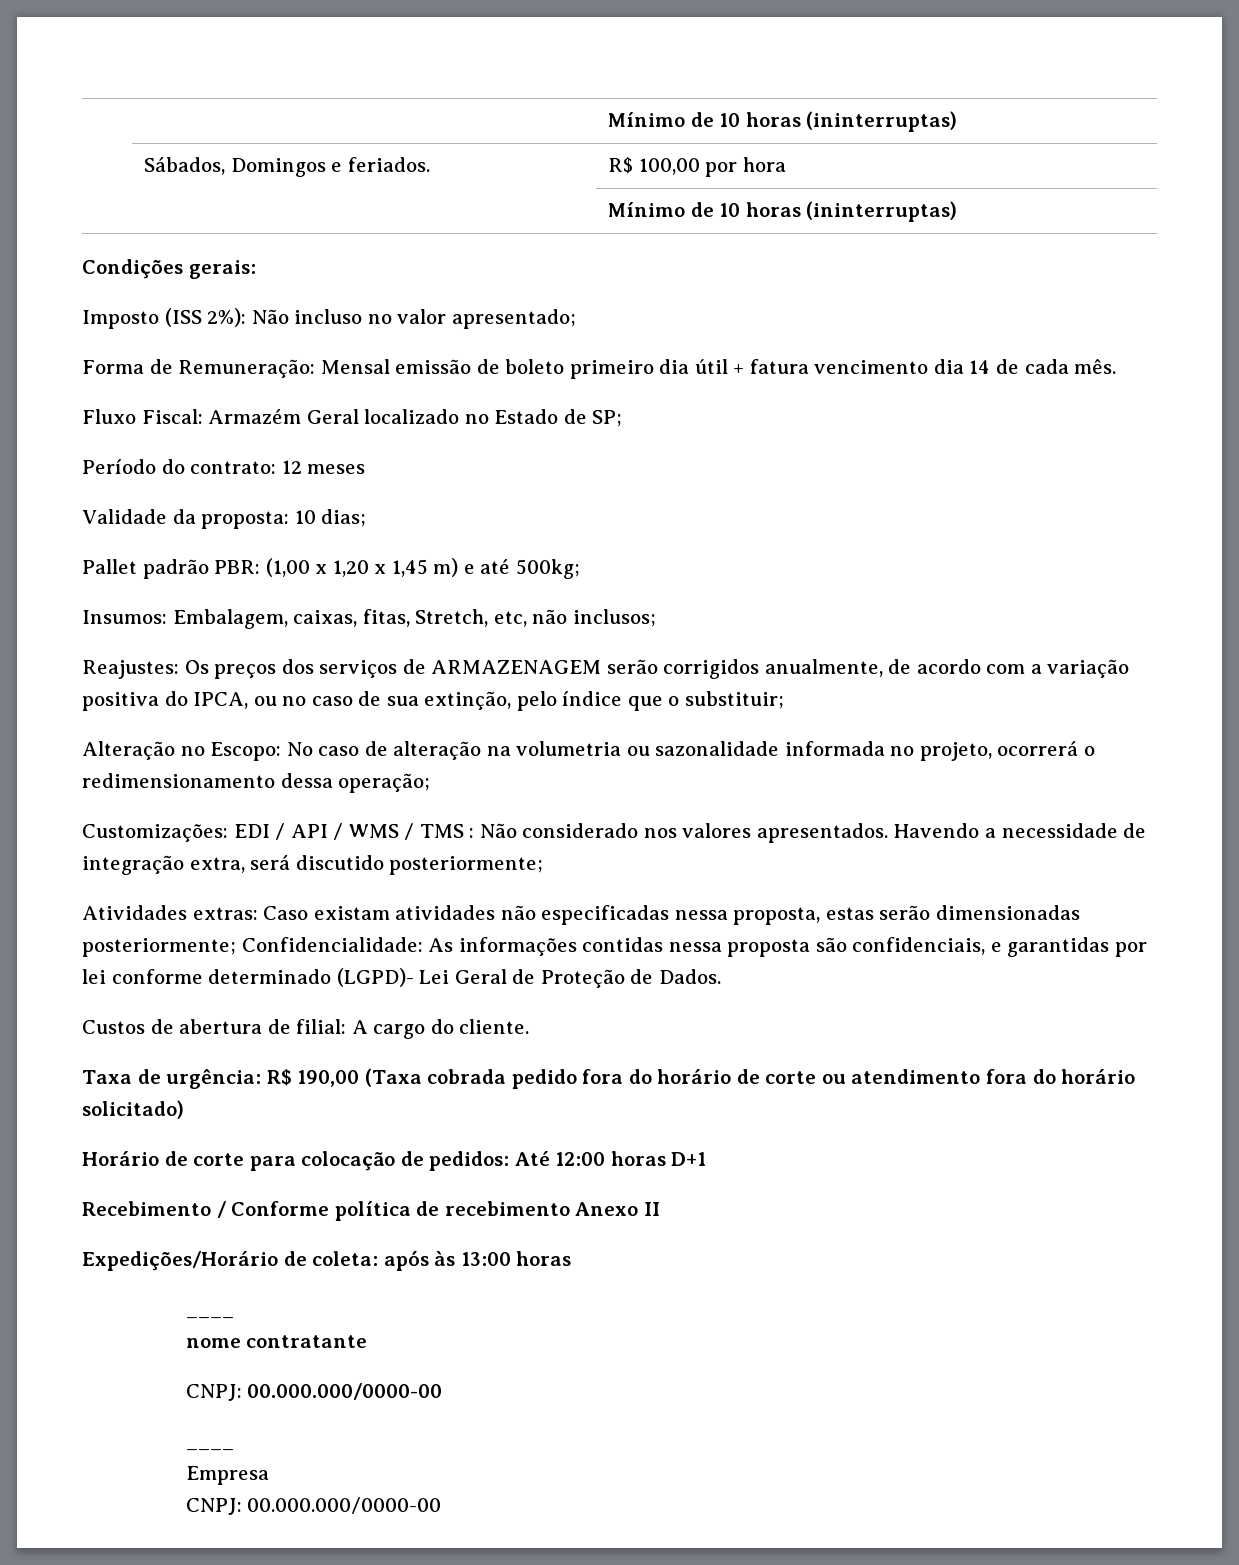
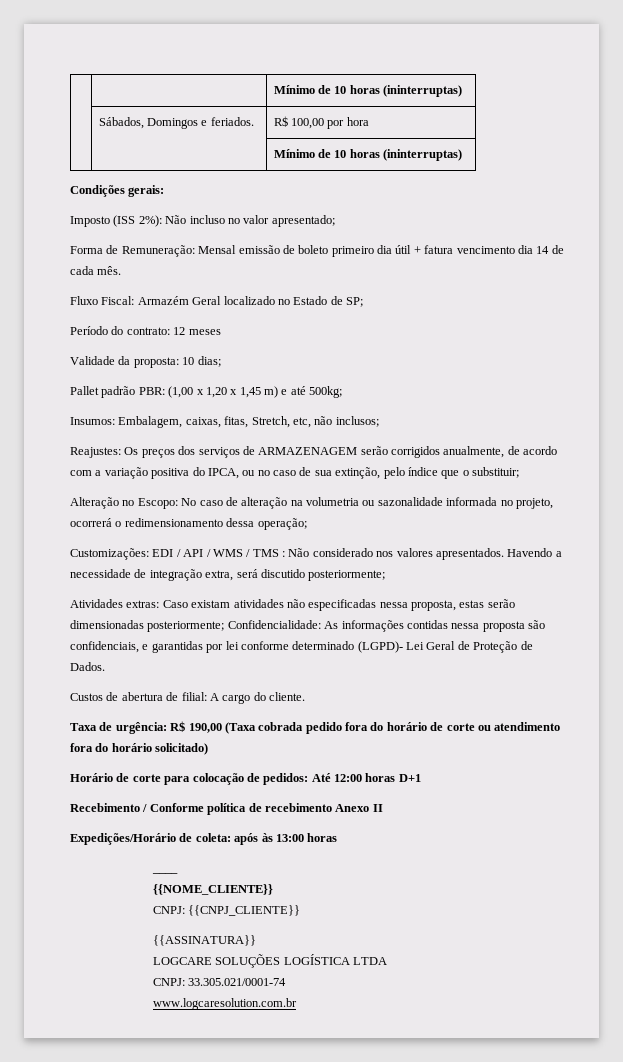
[185,1335,368,1348] [185,1383,443,1401] [185,1448,234,1451] [185,1466,269,1485] [185,1497,442,1515] nome contratante // CNPJ: 00.000.000/0000-00 // ____ // Empresa // CNPJ: 00.000.000/0000-00 -> [153,884,274,895] [153,905,301,916] [153,935,257,946] [153,954,388,968] [153,978,287,986] [153,998,298,1010] {{NOME_CLIENTE}} // CNPJ: {{CNPJ_CLIENTE}} // {{ASSINATURA}} // LOGCARE SOLUÇÕES LOGÍSTICA LTDA // CNPJ: 33.305.021/0001-74 // www.logcaresolution.com.br

